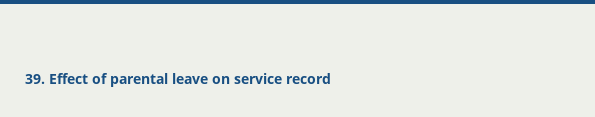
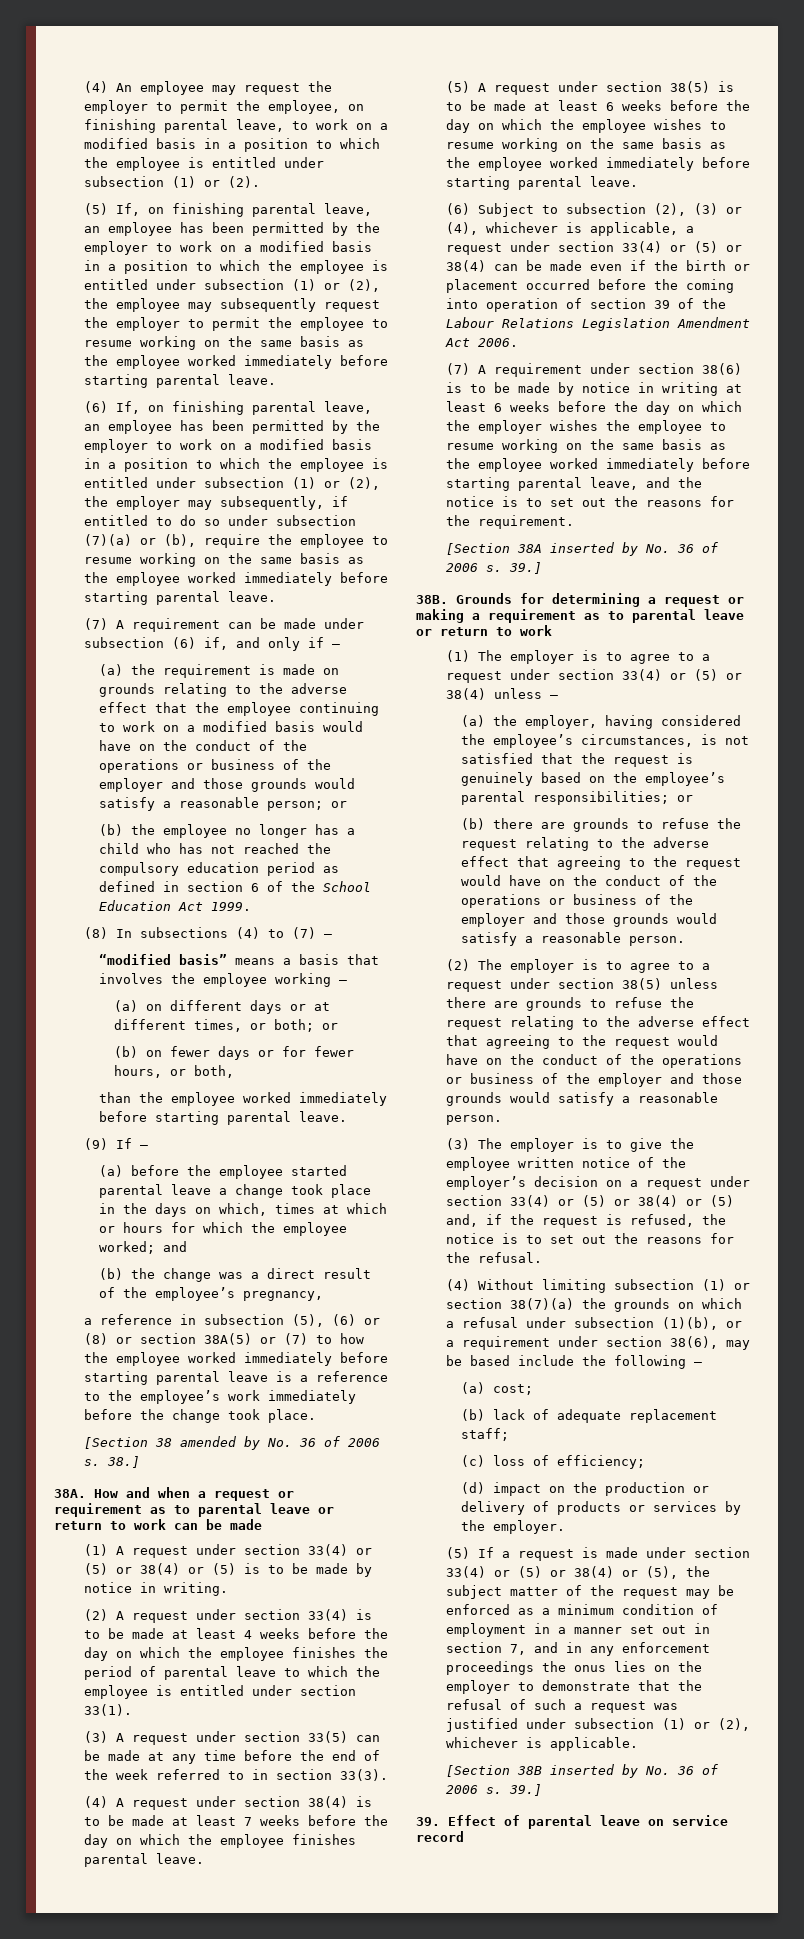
(25, 79) none -> [83,81,332,95] [83,100,364,114] [83,119,388,133] [83,138,380,152] [83,157,324,171] [83,176,260,188] [83,203,372,217] [83,222,380,236] [83,241,372,255] [83,260,388,274] [83,279,380,292] [83,298,380,312] [83,317,388,331] [83,336,364,350] [83,355,388,369] [83,374,276,388] [83,401,372,415] [83,420,380,434] [83,439,372,453] [83,458,388,472] [83,477,380,490] [83,496,348,510] [83,515,356,526] [83,534,388,548] [83,553,364,567] [83,572,388,586] [83,591,276,605] [83,618,364,632] [83,637,340,651] [98,664,339,678] [98,683,347,697] [98,702,379,716] [98,721,363,732] [98,740,307,751] [98,759,331,773] [98,778,355,792] [98,797,347,811] [98,824,355,838] [98,843,331,854] [98,862,339,876] [98,881,371,892] [98,900,251,911] [83,927,332,939] [98,954,379,965] [98,973,347,987] [113,1000,330,1014] [113,1019,338,1032] [113,1046,354,1060] [113,1065,234,1078] [98,1092,387,1106] [98,1111,347,1125] [83,1138,148,1150] [98,1165,347,1179] [98,1184,371,1198] [98,1203,387,1217] [98,1222,347,1236] [98,1241,187,1254] [98,1268,371,1282] [98,1287,323,1301] [83,1314,380,1327] [83,1333,364,1345] [83,1352,388,1366] [83,1371,388,1385] [83,1390,356,1404] [83,1409,316,1423] [83,1436,380,1450] [83,1456,140,1468] [54,1487,294,1501] [54,1503,334,1517] [54,1519,262,1530] [83,1544,372,1558] [83,1563,372,1577] [83,1582,228,1596] [83,1609,372,1623] [83,1628,388,1639] [83,1647,388,1661] [83,1666,380,1680] [83,1685,356,1699] [83,1704,132,1716] [83,1731,380,1745] [83,1750,380,1764] [83,1769,388,1781] [83,1796,372,1810] [83,1815,388,1826] [83,1834,356,1848] [83,1853,204,1867] [445,81,734,95] [445,100,750,111] [445,119,726,133] [445,138,726,152] [445,157,750,171] [445,176,638,190] [445,203,742,217] [445,222,694,236] [445,241,742,255] [445,260,750,272] [445,279,734,293] [445,298,726,312] [445,317,750,331] [444,338,518,347] [445,363,742,377] [445,382,742,396] [445,401,742,415] [445,420,726,434] [445,439,726,453] [445,458,750,472] [445,477,702,491] [445,496,734,507] [445,515,574,529] [445,542,718,556] [445,562,542,574] [416,593,744,607] [416,609,744,623] [416,625,552,636] [445,650,710,664] [445,669,742,683] [445,688,558,700] [460,715,741,729] [460,734,749,748] [460,753,693,767] [460,772,725,786] [460,791,693,805] [460,818,741,832] [460,837,709,851] [460,856,741,870] [460,875,717,886] [460,894,693,908] [460,913,717,927] [460,932,685,946] [445,959,710,973] [445,978,718,992] [445,997,694,1011] [445,1016,750,1030] [445,1035,718,1049] [445,1054,742,1068] [445,1073,742,1087] [445,1092,718,1106] [445,1115,502,1125] [445,1138,694,1152] [445,1157,686,1171] [445,1176,750,1190] [445,1195,734,1207] [445,1214,726,1228] [445,1233,734,1244] [445,1252,542,1263] [445,1279,750,1293] [445,1298,742,1312] [445,1317,742,1330] [445,1336,750,1350] [445,1355,702,1369] [460,1382,533,1395] [460,1409,717,1423] [460,1428,509,1441] [460,1455,645,1469] [460,1482,709,1496] [460,1501,741,1515] [460,1520,565,1534] [445,1547,750,1561] [445,1566,710,1579] [445,1585,734,1599] [445,1604,718,1615] [445,1623,710,1637] [445,1642,710,1656] [445,1661,702,1675] [445,1680,702,1694] [445,1699,678,1713] [445,1718,750,1732] [445,1737,638,1751] [445,1764,718,1778] [445,1784,542,1796] (4) An employee may request the employer to permit the employee, on finishing parental leave, to work on a modified basis in a position to which the employee is entitled under subsection (1) or (2). // (5) If, on finishing parental leave, an employee has been permitted by the employer to work on a modified basis in a position to which the employee is entitled under subsection (1) or (2), the employee may subsequently request the employer to permit the employee to resume working on the same basis as the employee worked immediately before starting parental leave. // (6) If, on finishing parental leave, an employee has been permitted by the employer to work on a modified basis in a position to which the employee is entitled under subsection (1) or (2), the employer may subsequently, if entitled to do so under subsection (7)(a) or (b), require the employee to resume working on the same basis as the employee worked immediately before starting parental leave. // (7) A requirement can be made under subsection (6) if, and only if — // (a) the requirement is made on grounds relating to the adverse effect that the employee continuing to work on a modified basis would have on the conduct of the operations or business of the employer and those grounds would satisfy a reasonable person; or // (b) the employee no longer has a child who has not reached the compulsory education period as defined in section 6 of the School Education Act 1999. // (8) In subsections (4) to (7) — // “modified basis” means a basis that involves the employee working — // (a) on different days or at different times, or both; or // (b) on fewer days or for fewer hours, or both, // than the employee worked immediately before starting parental leave. // (9) If — // (a) before the employee started parental leave a change took place in the days on which, times at which or hours for which the employee worked; and // (b) the change was a direct result of the employee’s pregnancy, // a reference in subsection (5), (6) or (8) or section 38A(5) or (7) to how the employee worked immediately before starting parental leave is a reference to the employee’s work immediately before the change took place. // [Section 38 amended by No. 36 of 2006 s. 38.] // 38A. How and when a request or requirement as to parental leave or return to work can be made // (1) A request under section 33(4) or (5) or 38(4) or (5) is to be made by notice in writing. // (2) A request under section 33(4) is to be made at least 4 weeks before the day on which the employee finishes the period of parental leave to which the employee is entitled under section 33(1). // (3) A request under section 33(5) can be made at any time before the end of the week referred to in section 33(3). // (4) A request under section 38(4) is to be made at least 7 weeks before the day on which the employee finishes parental leave. // (5) A request under section 38(5) is to be made at least 6 weeks before the day on which the employee wishes to resume working on the same basis as the employee worked immediately before starting parental leave. // (6) Subject to subsection (2), (3) or (4), whichever is applicable, a request under section 33(4) or (5) or 38(4) can be made even if the birth or placement occurred before the coming into operation of section 39 of the Labour Relations Legislation Amendment Act 2006. // (7) A requirement under section 38(6) is to be made by notice in writing at least 6 weeks before the day on which the employer wishes the employee to resume working on the same basis as the employee worked immediately before starting parental leave, and the notice is to set out the reasons for the requirement. // [Section 38A inserted by No. 36 of 2006 s. 39.] // 38B. Grounds for determining a request or making a requirement as to parental leave or return to work // (1) The employer is to agree to a request under section 33(4) or (5) or 38(4) unless — // (a) the employer, having considered the employee’s circumstances, is not satisfied that the request is genuinely based on the employee’s parental responsibilities; or // (b) there are grounds to refuse the request relating to the adverse effect that agreeing to the request would have on the conduct of the operations or business of the employer and those grounds would satisfy a reasonable person. // (2) The employer is to agree to a request under section 38(5) unless there are grounds to refuse the request relating to the adverse effect that agreeing to the request would have on the conduct of the operations or business of the employer and those grounds would satisfy a reasonable person. // (3) The employer is to give the employee written notice of the employer’s decision on a request under section 33(4) or (5) or 38(4) or (5) and, if the request is refused, the notice is to set out the reasons for the refusal. // (4) Without limiting subsection (1) or section 38(7)(a) the grounds on which a refusal under subsection (1)(b), or a requirement under section 38(6), may be based include the following — // (a) cost; // (b) lack of adequate replacement staff; // (c) loss of efficiency; // (d) impact on the production or delivery of products or services by the employer. // (5) If a request is made under section 33(4) or (5) or 38(4) or (5), the subject matter of the request may be enforced as a minimum condition of employment in a manner set out in section 7, and in any enforcement proceedings the onus lies on the employer to demonstrate that the refusal of such a request was justified under subsection (1) or (2), whichever is applicable. // [Section 38B inserted by No. 36 of 2006 s. 39.] //

